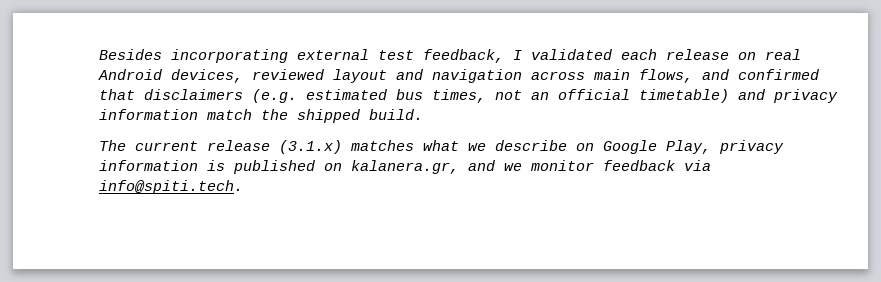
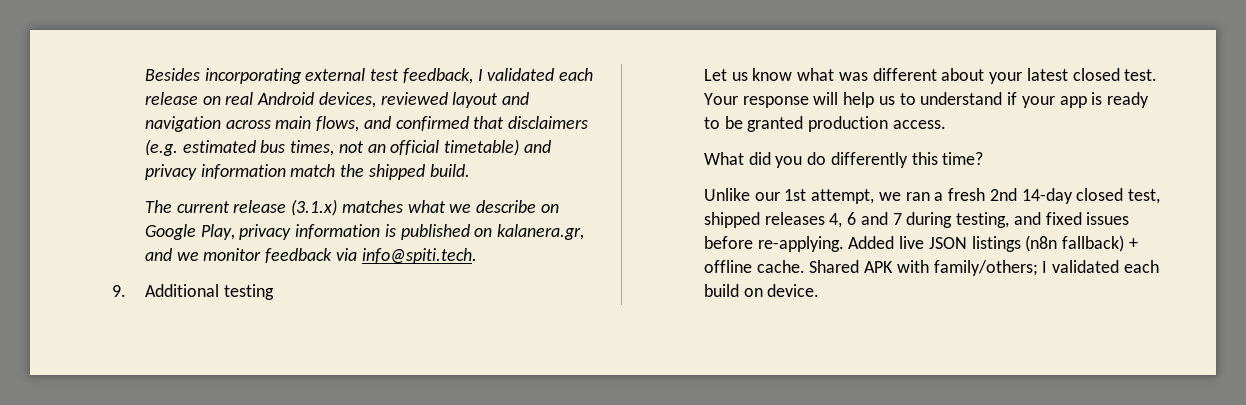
(244, 187) none -> [112,284,274,300] [704,68,1158,84] [704,92,1149,108] [704,116,946,132] [704,152,984,168] [704,188,1160,204] [704,212,1130,228] [704,235,1138,252] [704,260,1159,276] [704,284,820,297] // 9. Additional testing // Let us know what was different about your latest closed test. Your response will help us to understand if your app is ready to be granted production access. // What did you do differently this time? // Unlike our 1st attempt, we ran a fresh 2nd 14-day closed test, shipped releases 4, 6 and 7 during testing, and fixed issues before re-applying. Added live JSON listings (n8n fallback) + offline cache. Shared APK with family/others; I validated each build on device.

